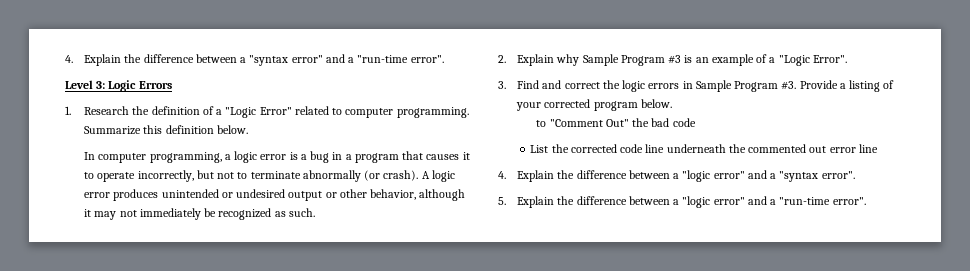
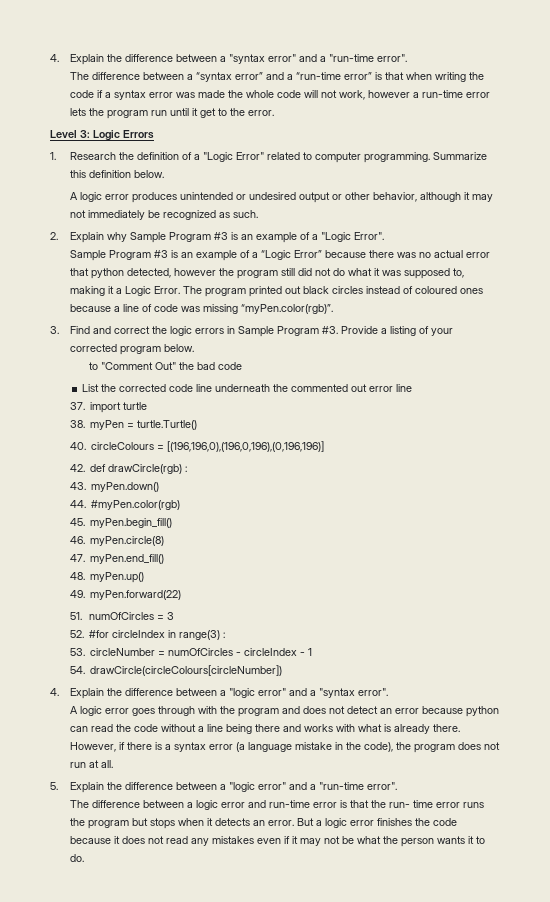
(444, 59) none -> [69,72,484,82] [69,90,490,100] [69,108,274,119] // The difference between a “syntax error” and a “run-time error” is that when writing the code if a syntax error was made the whole code will not work, however a run-time error lets the program run until it get to the error.
[84,151,470,163] [84,170,419,182] In computer programming, a logic error is a bug in a program that causes it to operate incorrectly, but not to terminate abnormally (or crash). -> (164, 174) none
(847, 59) none -> [69,250,490,261] [69,268,464,279] [69,286,483,297] [69,304,333,314] // Sample Program #3 is an example of a “Logic Error” because there was no actual error that python detected, however the program still did not do what it was supposed to, making it a Logic Error. The program printed out black circles instead of coloured ones because a line of code was missing “myPen.color(rgb)”.
(878, 148) none -> [69,402,148,413] [69,420,198,430] [69,441,325,452] [69,464,188,474] [69,482,160,492] [69,500,181,510] [69,518,173,528] [69,536,165,546] [69,554,165,564] [69,572,145,583] [69,590,182,600] [69,612,175,620] [69,630,226,640] [69,648,313,656] [69,665,283,676] // 37. import turtle // 38. myPen = turtle.Turtle() // 40. circleColours = [(196,196,0),(196,0,196),(0,196,196)] // 42. def drawCircle(rgb) : // 43. myPen.down() // 44. #myPen.color(rgb) // 45. myPen.begin_fill() // 46. myPen.circle(8) // 47. myPen.end_fill() // 48. myPen.up() // 49. myPen.forward(22) // 51. numOfCircles = 3 // 52. #for circleIndex in range(3) : // 53. circleNumber = numOfCircles - circleIndex - 1 // 54. drawCircle(circleColours[circleNumber])
(855, 175) none -> [69,706,499,717] [69,724,460,734] [69,742,500,753] [69,760,113,768] // A logic error goes through with the program and does not detect an error because python can read the code without a line being there and works with what is already there. However, if there is a syntax error (a language mistake in the code), the program does not run at all.
(866, 201) none -> [69,800,484,810] [69,818,457,829] [69,836,485,847] [69,854,84,862] // The difference between a logic error and run-time error is that the run- time error runs the program but stops when it detects an error. But a logic error finishes the code because it does not read any mistakes even if it may not be what the person wants it to do.

